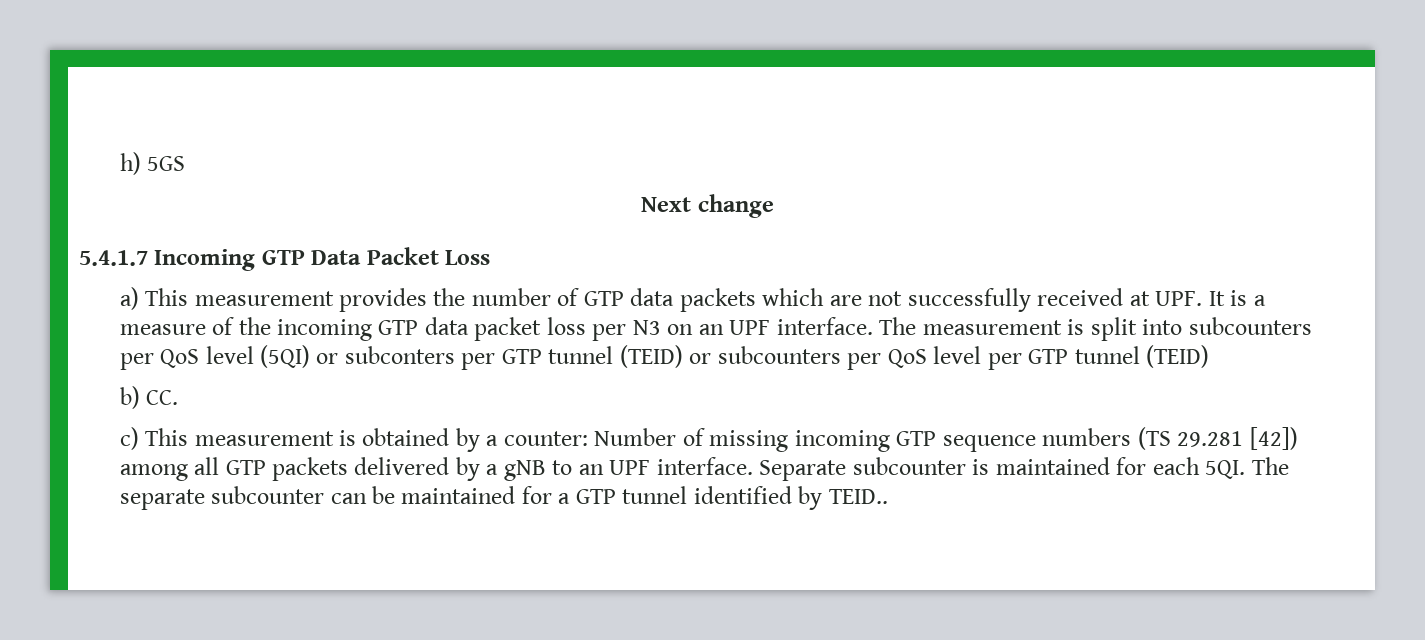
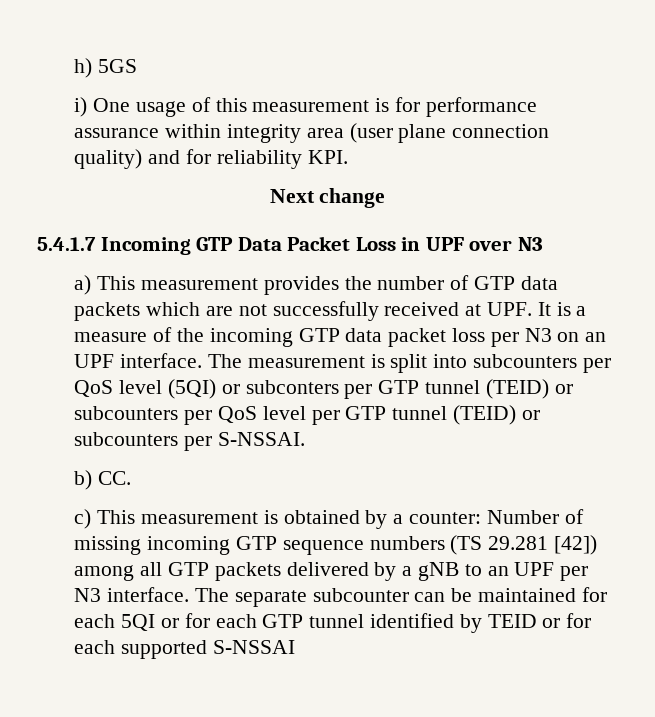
(186, 163) none -> [74,97,537,117] [74,123,550,143] [74,149,348,169] // i) One usage of this measurement is for performance assurance within integrity area (user plane connection quality) and for reliability KPI.
(491, 257) none -> [401,237,543,251] in UPF over N3
(1210, 356) none -> [521,410,540,420] [74,432,305,451] or subcounters per S-NSSAI.
[656,457,1246,481] interface. Separate subcounter is maintained for each 5QI. -> [560,566,589,581] [74,587,190,602] per N3 interface.
[558,486,888,510] a GTP tunnel identified by TEID.. -> [74,613,592,633] [74,640,295,659] each 5QI or for each GTP tunnel identified by TEID or for each supported S-NSSAI

